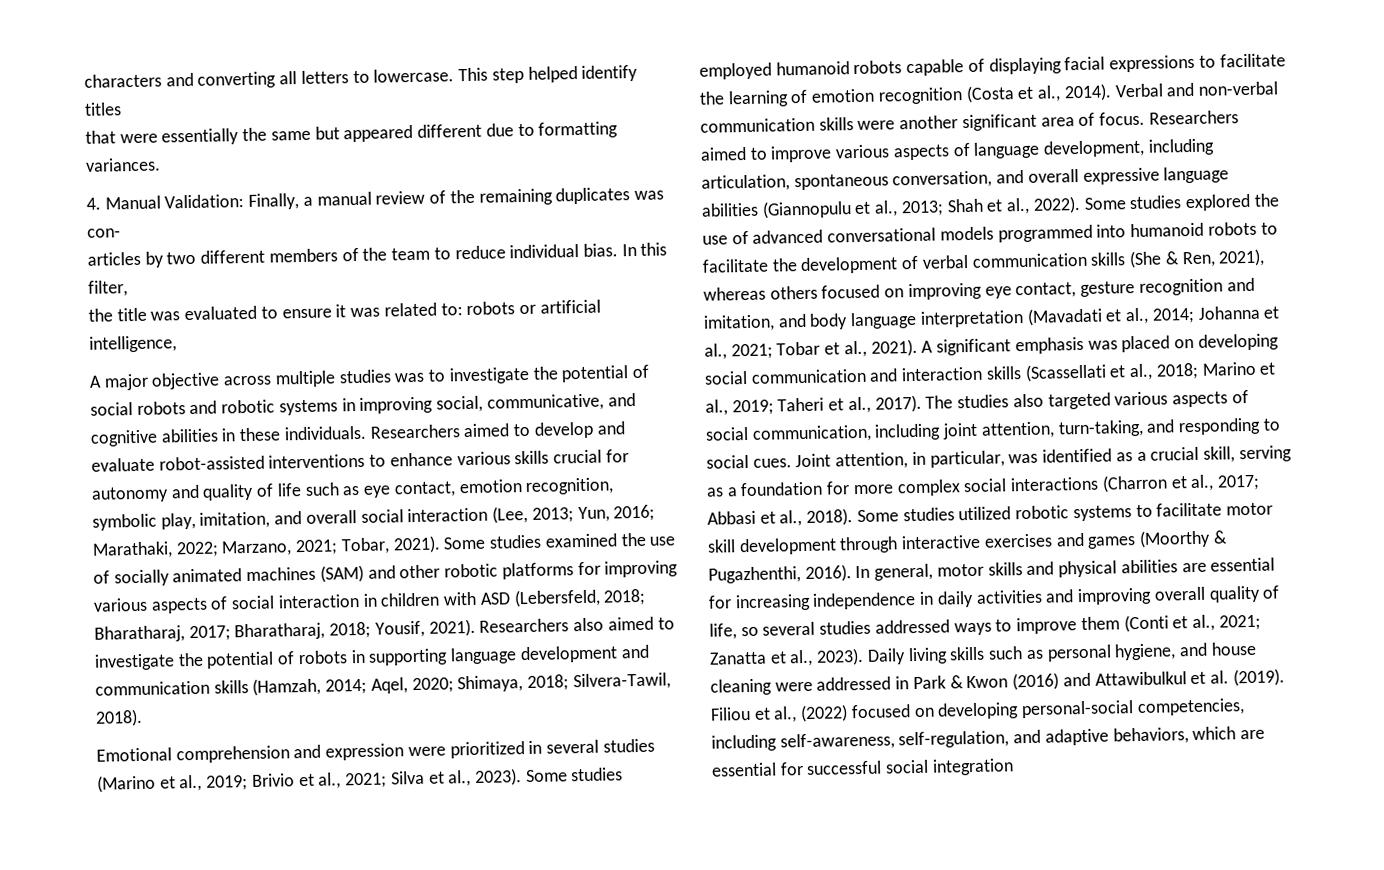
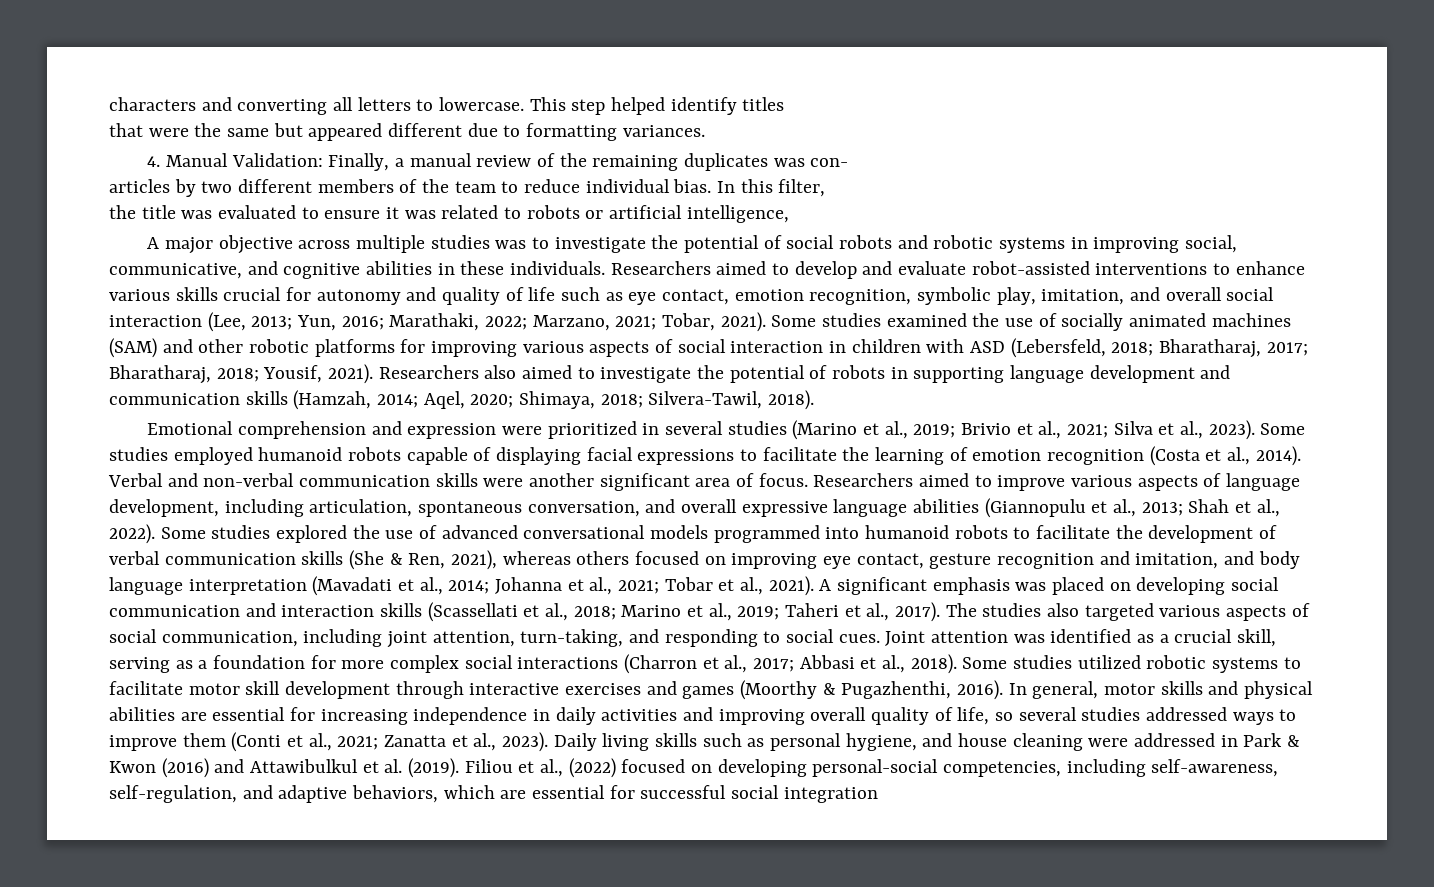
[161,128,240,146] essentially -> (189, 132) none
[440,303,463,316] to: -> [504,207,522,219] to
[835,450,1005,470] attention, in particular, -> [931,631,1009,643] attention

